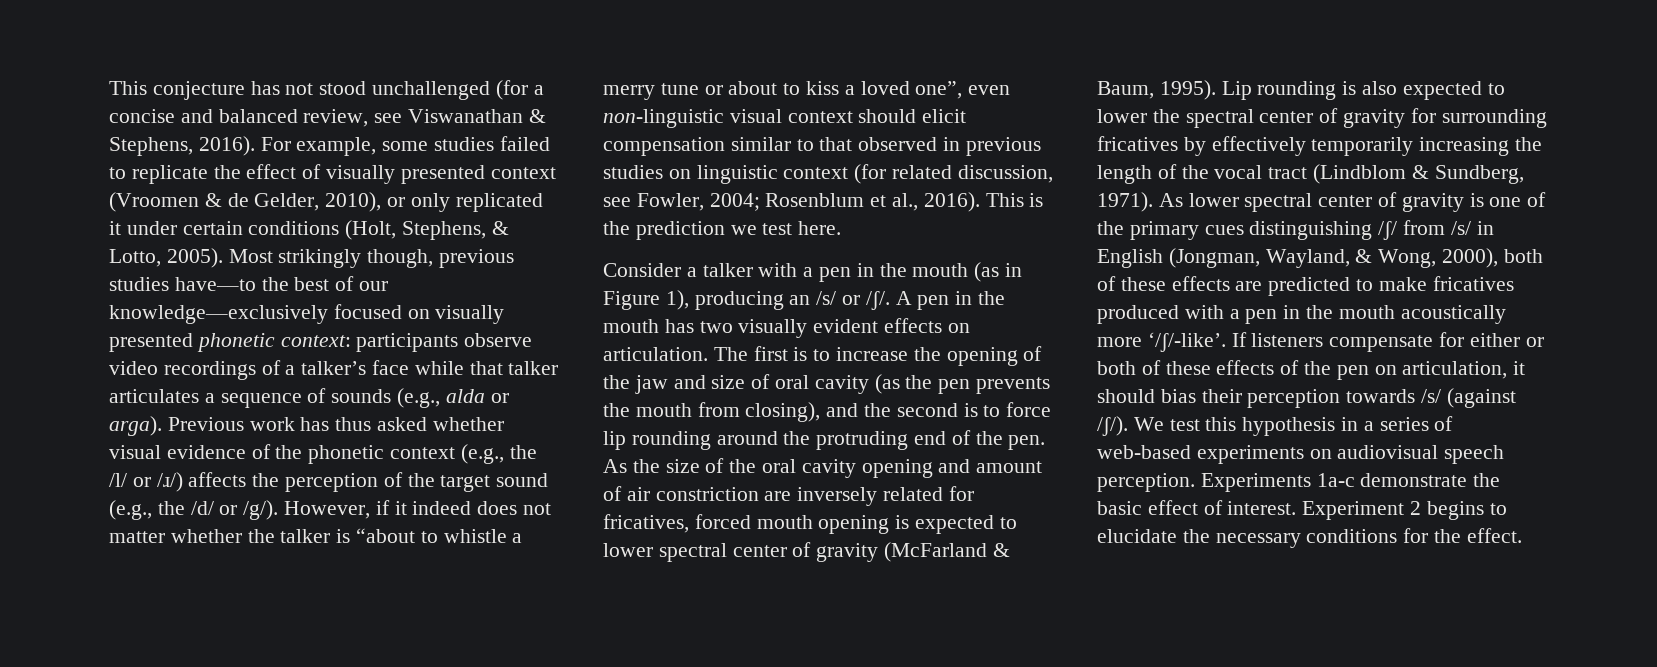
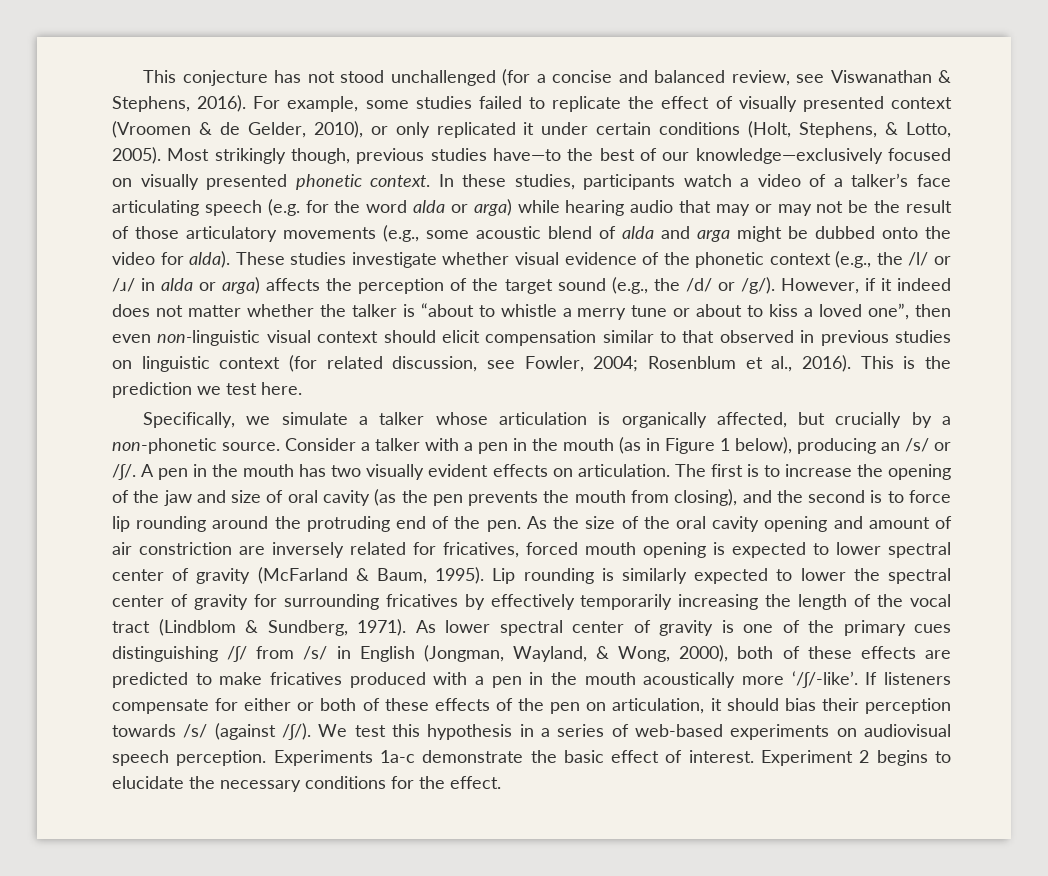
[280,333,533,352] [109,360,559,380] [109,388,509,408] [109,416,428,436] context: participants observe video recordings of a talker’s face while that talker articulates a sequence of sounds (e.g., alda or arga). Previous work has thus asked -> [370,173,951,190] [112,199,953,216] [112,225,951,242] [112,251,437,268] context. In these studies, participants watch a video of a talker’s face articulating speech (e.g. for the word alda or arga) while hearing audio that may or may not be the result of those articulatory movements (e.g., some acoustic blend of alda and arga might be dubbed onto the video for alda). These studies investigate
[156,472,183,492] /ɹ/) -> [112,277,261,294] /ɹ/ in alda or arga)
(963, 90) none -> [915,304,952,317] then
(842, 228) none -> [143,412,951,428] [112,438,280,454] Specifically, we simulate a talker whose articulation is organically affected, but crucially by a non-phonetic source.
[665,290,689,310] 1), -> [720,437,792,454] 1 below),
[1362,81,1398,95] also -> [621,568,687,584] similarly

